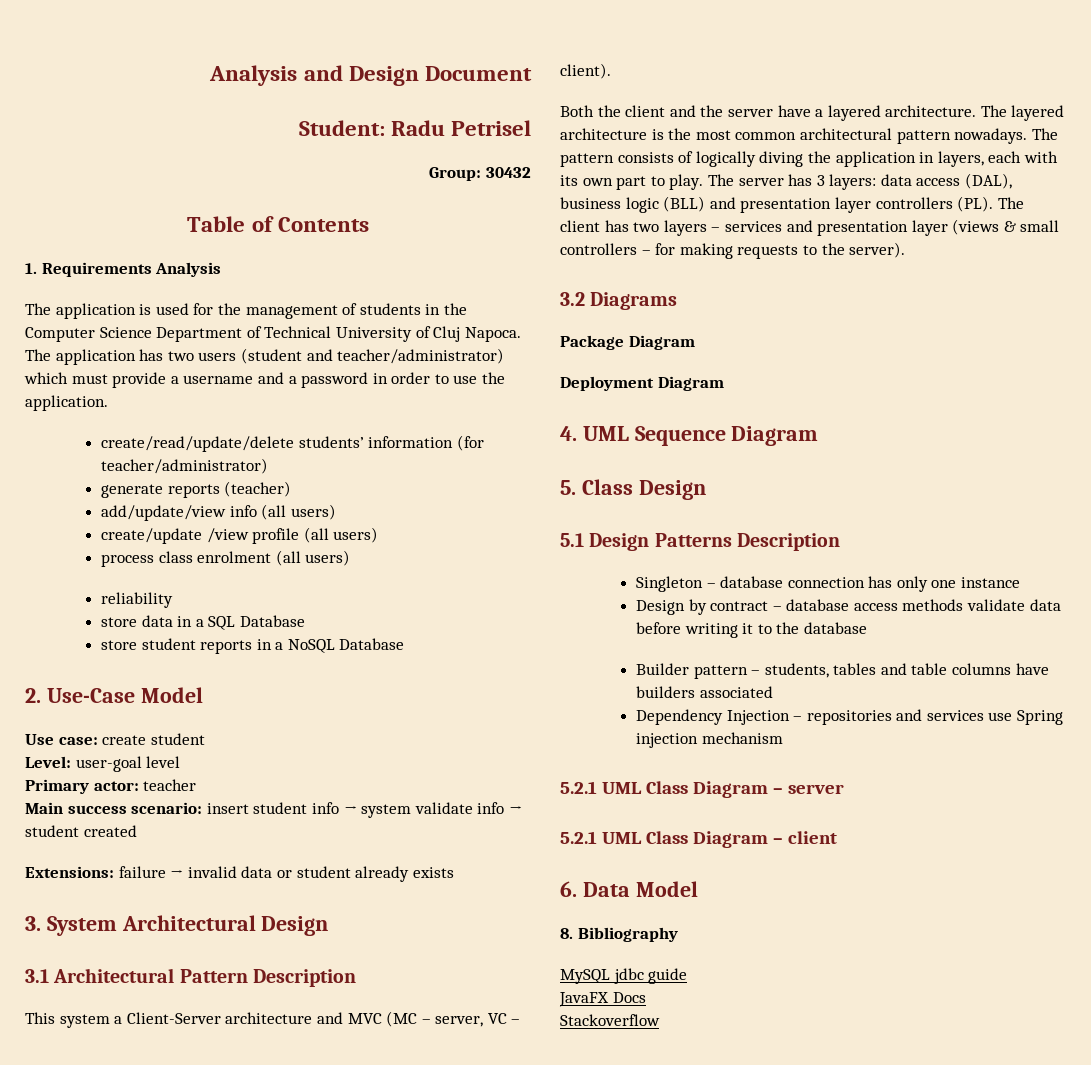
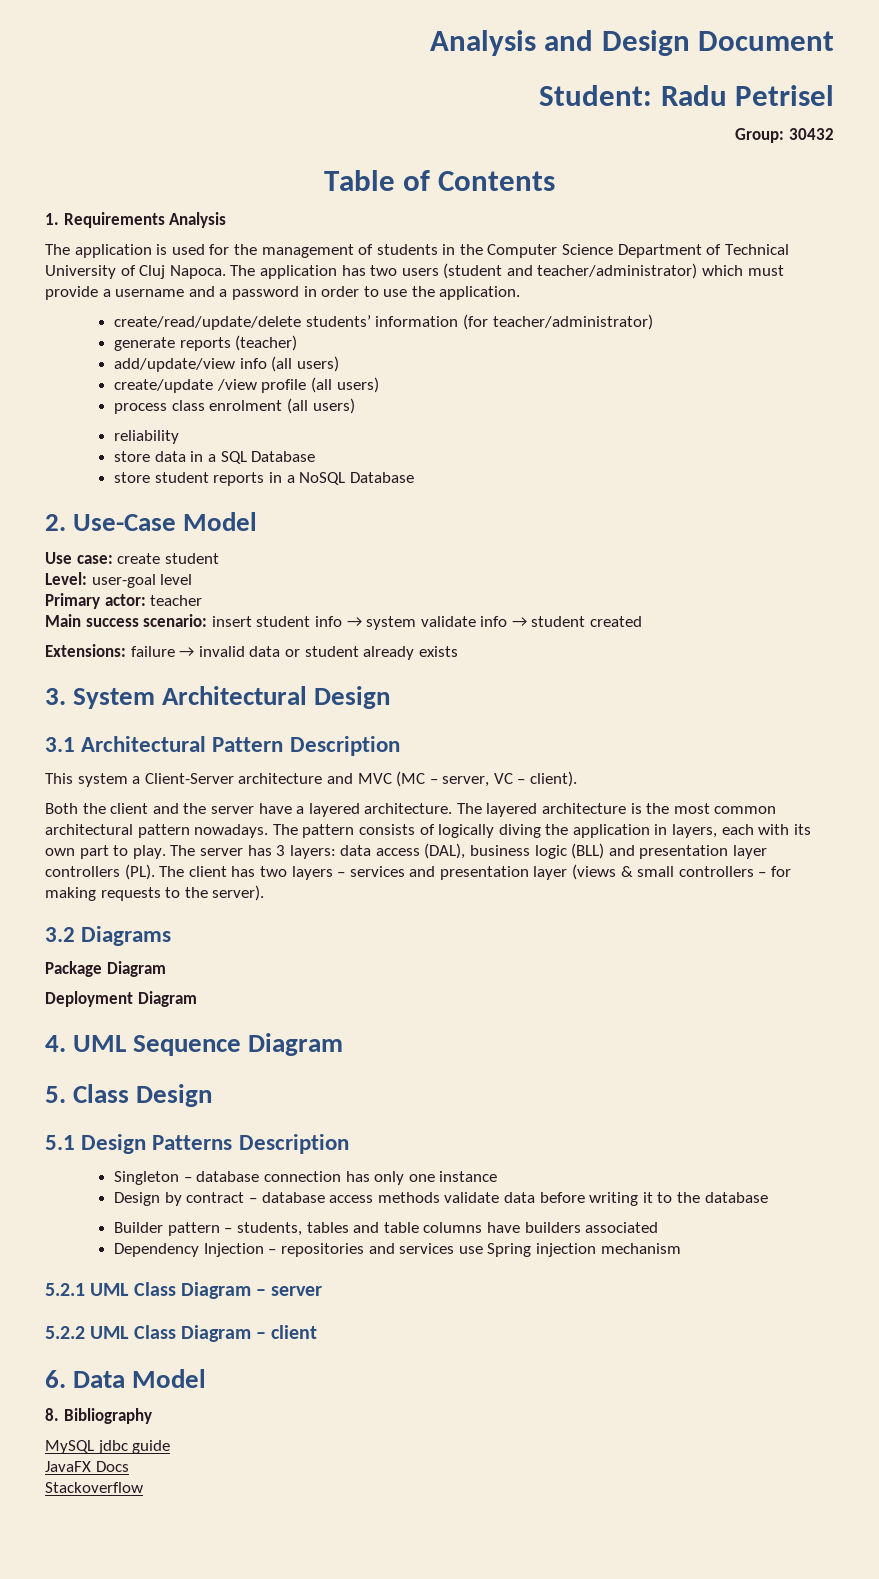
[560,831,597,844] 5.2.1 -> [45,1326,85,1339] 5.2.2

